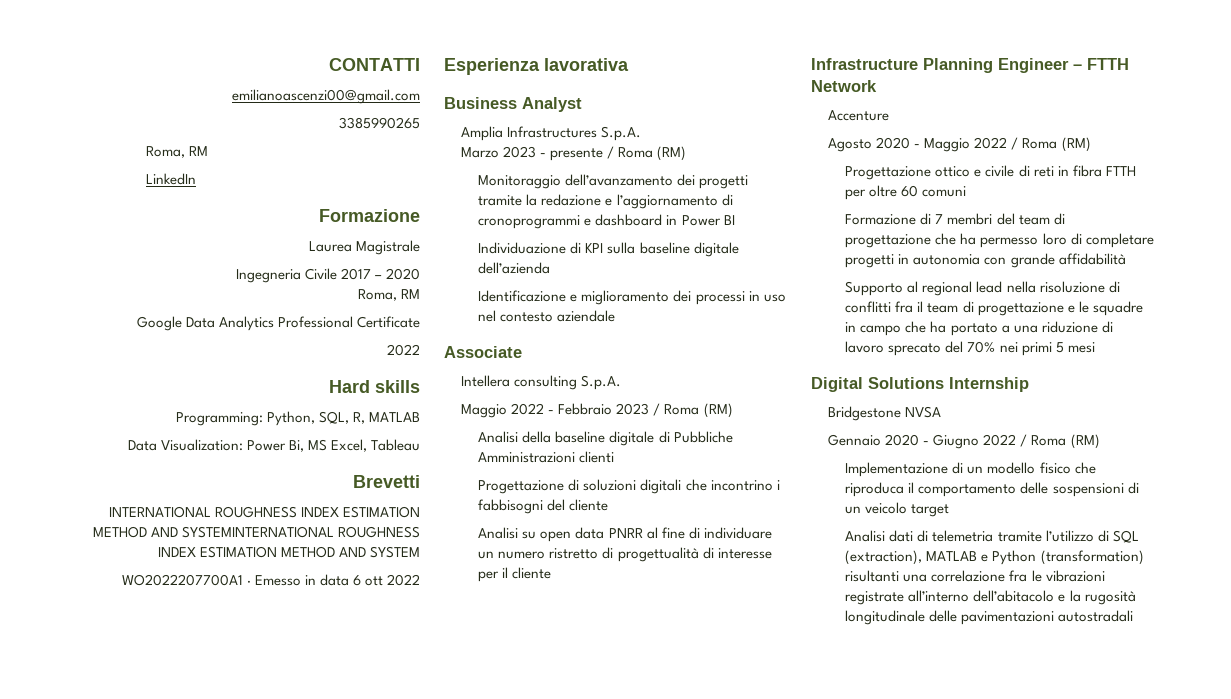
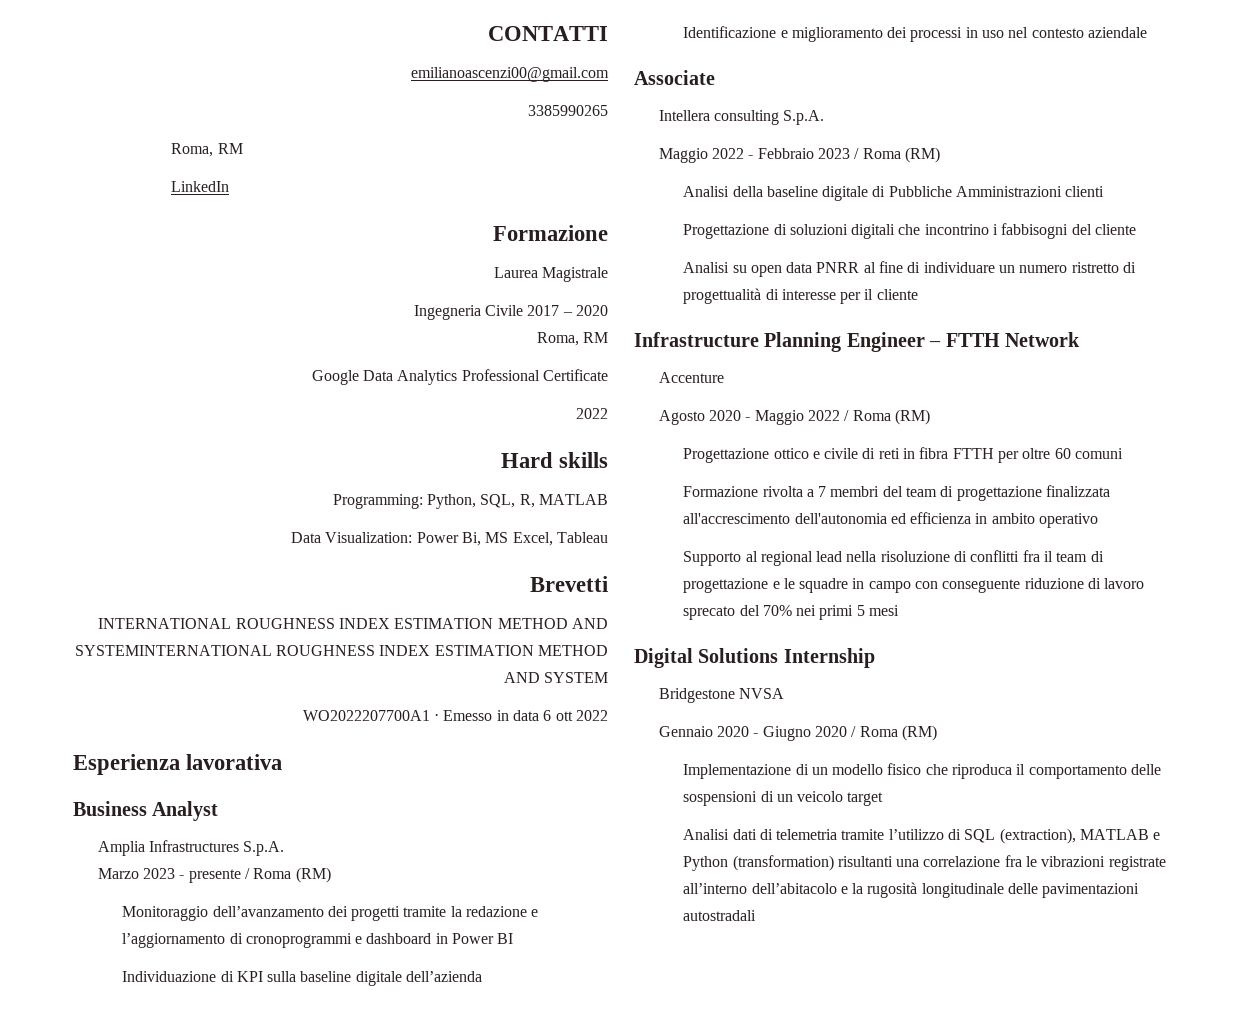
[920,213,932,225] di -> [762,486,814,497] rivolta a
[935,233,1154,248] [845,253,1126,268] che ha permesso loro di completare progetti in autonomia con grande affidabilità -> [1046,485,1111,497] [683,512,1099,528] finalizzata all'accrescimento dell'autonomia ed efficienza in ambito operativo
[905,321,1038,336] che ha portato a una -> [915,579,1021,593] con conseguente
[983,434,1017,446] 2022 -> [814,726,847,737] 2020

